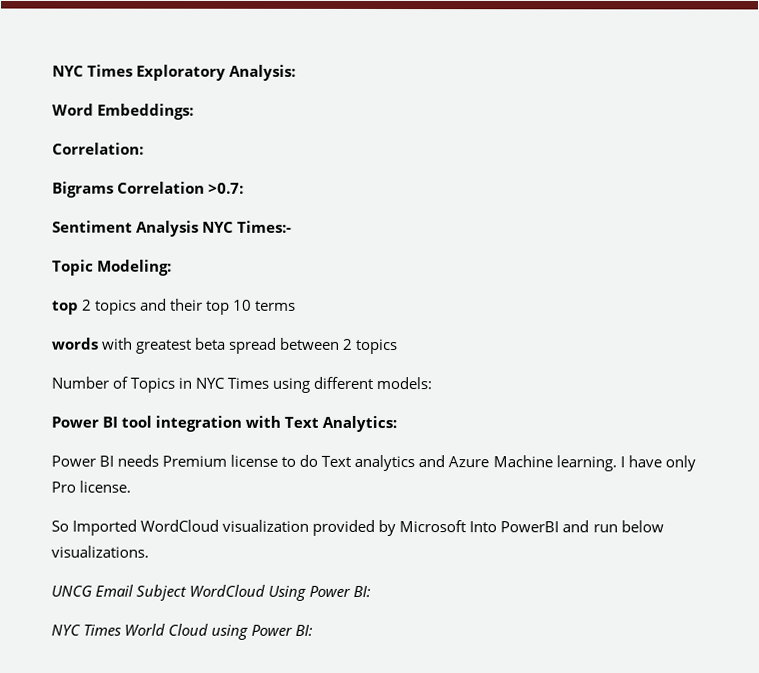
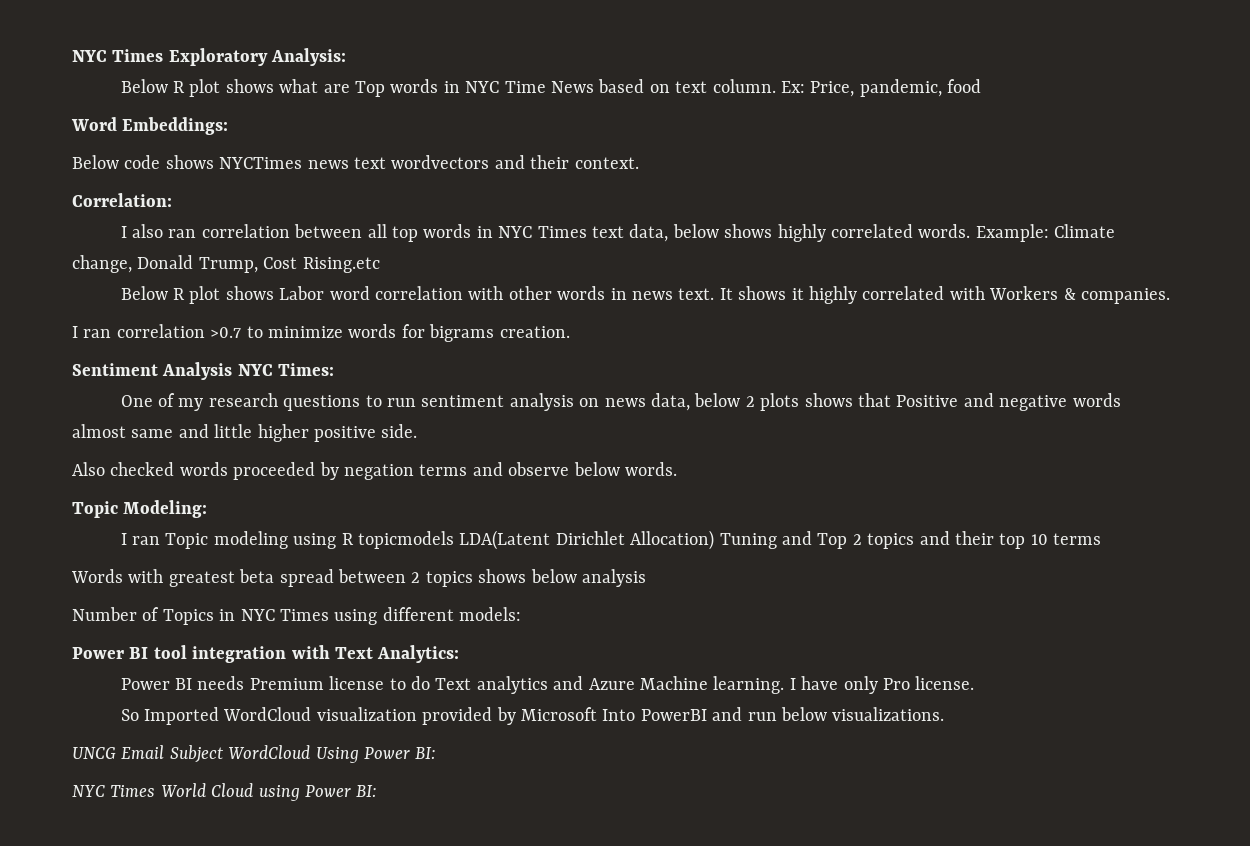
[52,103,195,120] [52,142,144,155] [52,181,245,198] [52,220,293,237] [52,259,173,276] [52,300,79,315] Word Embeddings: // Correlation: // Bigrams Correlation >0.7: // Sentiment Analysis NYC Times:- // Topic Modeling: // top -> [120,79,982,97] [71,117,229,135] [72,155,639,169] [72,193,172,207] [120,224,1116,242] [72,255,380,273] [120,286,1170,304] [72,324,570,342] [72,362,335,380] [120,393,1121,411] [72,424,418,442] [72,462,677,480] [72,500,208,518] [120,530,848,550] Below R plot shows what are Top words in NYC Time News based on text column. Ex: Price, pandemic, food // Word Embeddings: // Below code shows NYCTimes news text wordvectors and their context. // Correlation: // I also ran correlation between all top words in NYC Times text data, below shows highly correlated words. Example: Climate change, Donald Trump, Cost Rising.etc // Below R plot shows Labor word correlation with other words in news text. It shows it highly correlated with Workers & companies. // I ran correlation >0.7 to minimize words for bigrams creation. // Sentiment Analysis NYC Times: // One of my research questions to run sentiment analysis on news data, below 2 plots shows that Positive and negative words almost same and little higher positive side. // Also checked words proceeded by negation terms and observe below words. // Topic Modeling: // I ran Topic modeling using R topicmodels LDA(Latent Dirichlet Allocation) Tuning and Top
[51,337,98,350] words -> [71,569,123,583] Words
(398, 346) none -> [478,569,646,587] shows below analysis

